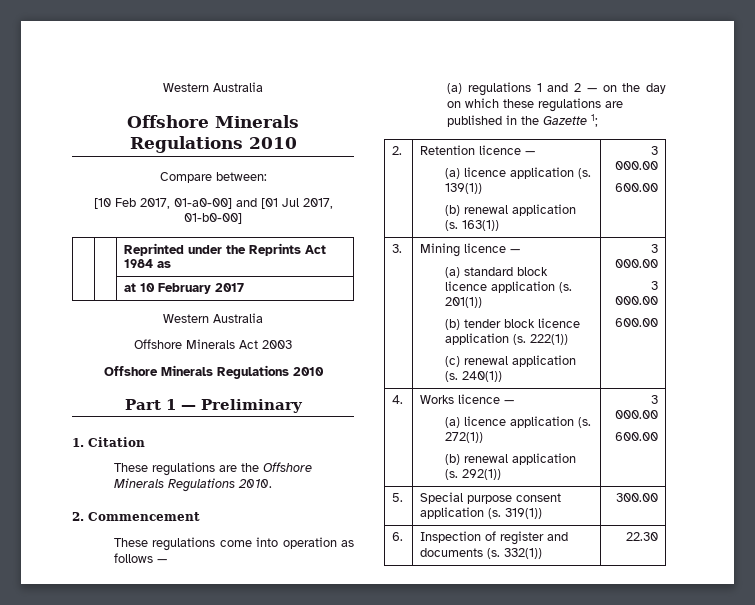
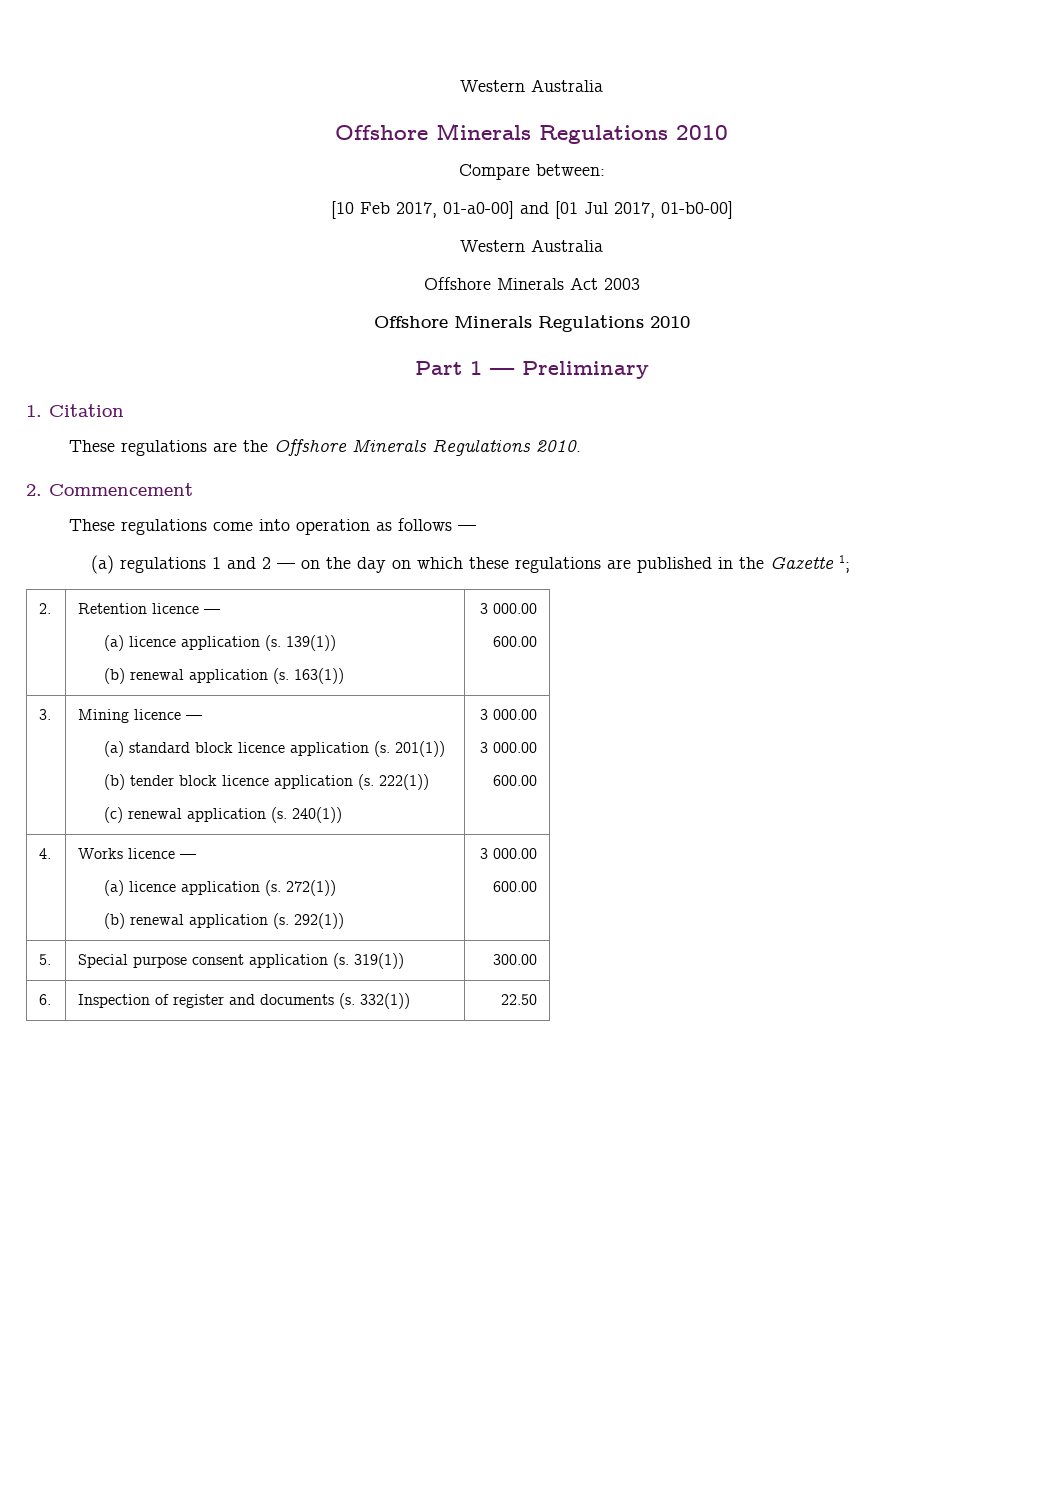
[124,243,327,256] [124,259,172,268] [124,283,245,294] // | | Reprinted under the Reprints Act 1984 as // | | at 10 February 2017 -> (733, 210) none
[625,532,658,541] 22.30 -> [500,994,537,1005] 22.50

